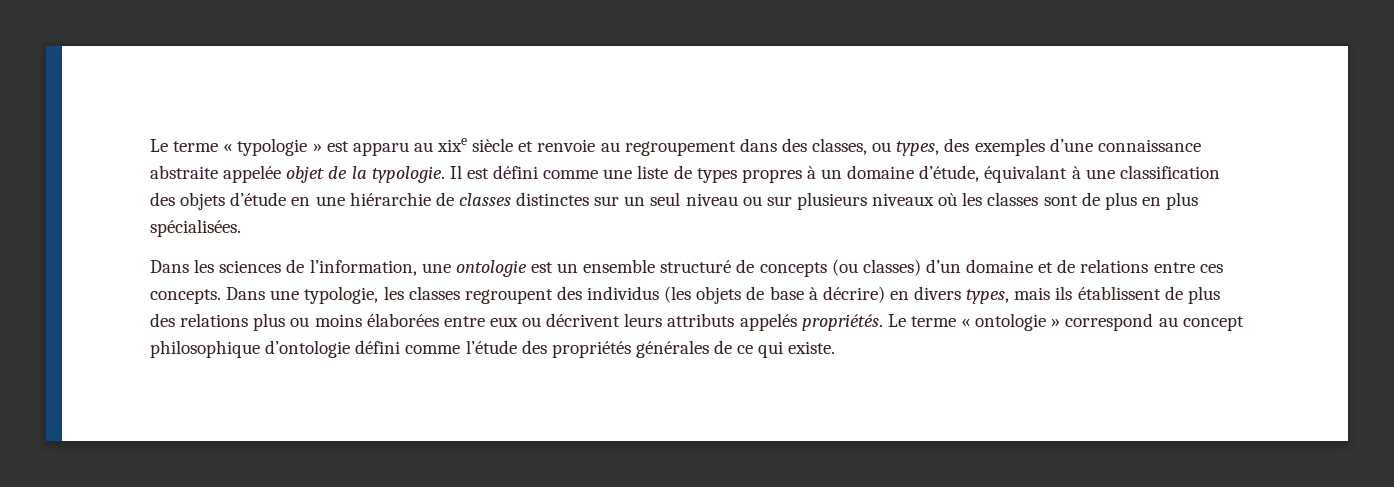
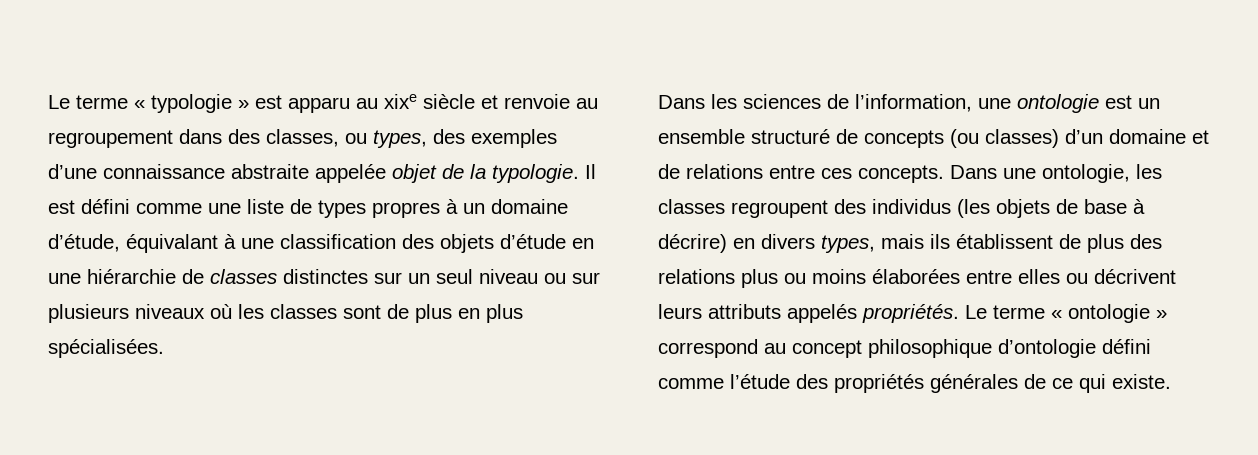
[304,286,379,304] typologie, -> [1042,164,1130,183] ontologie,
[489,317,518,327] eux -> [1018,269,1060,284] elles

